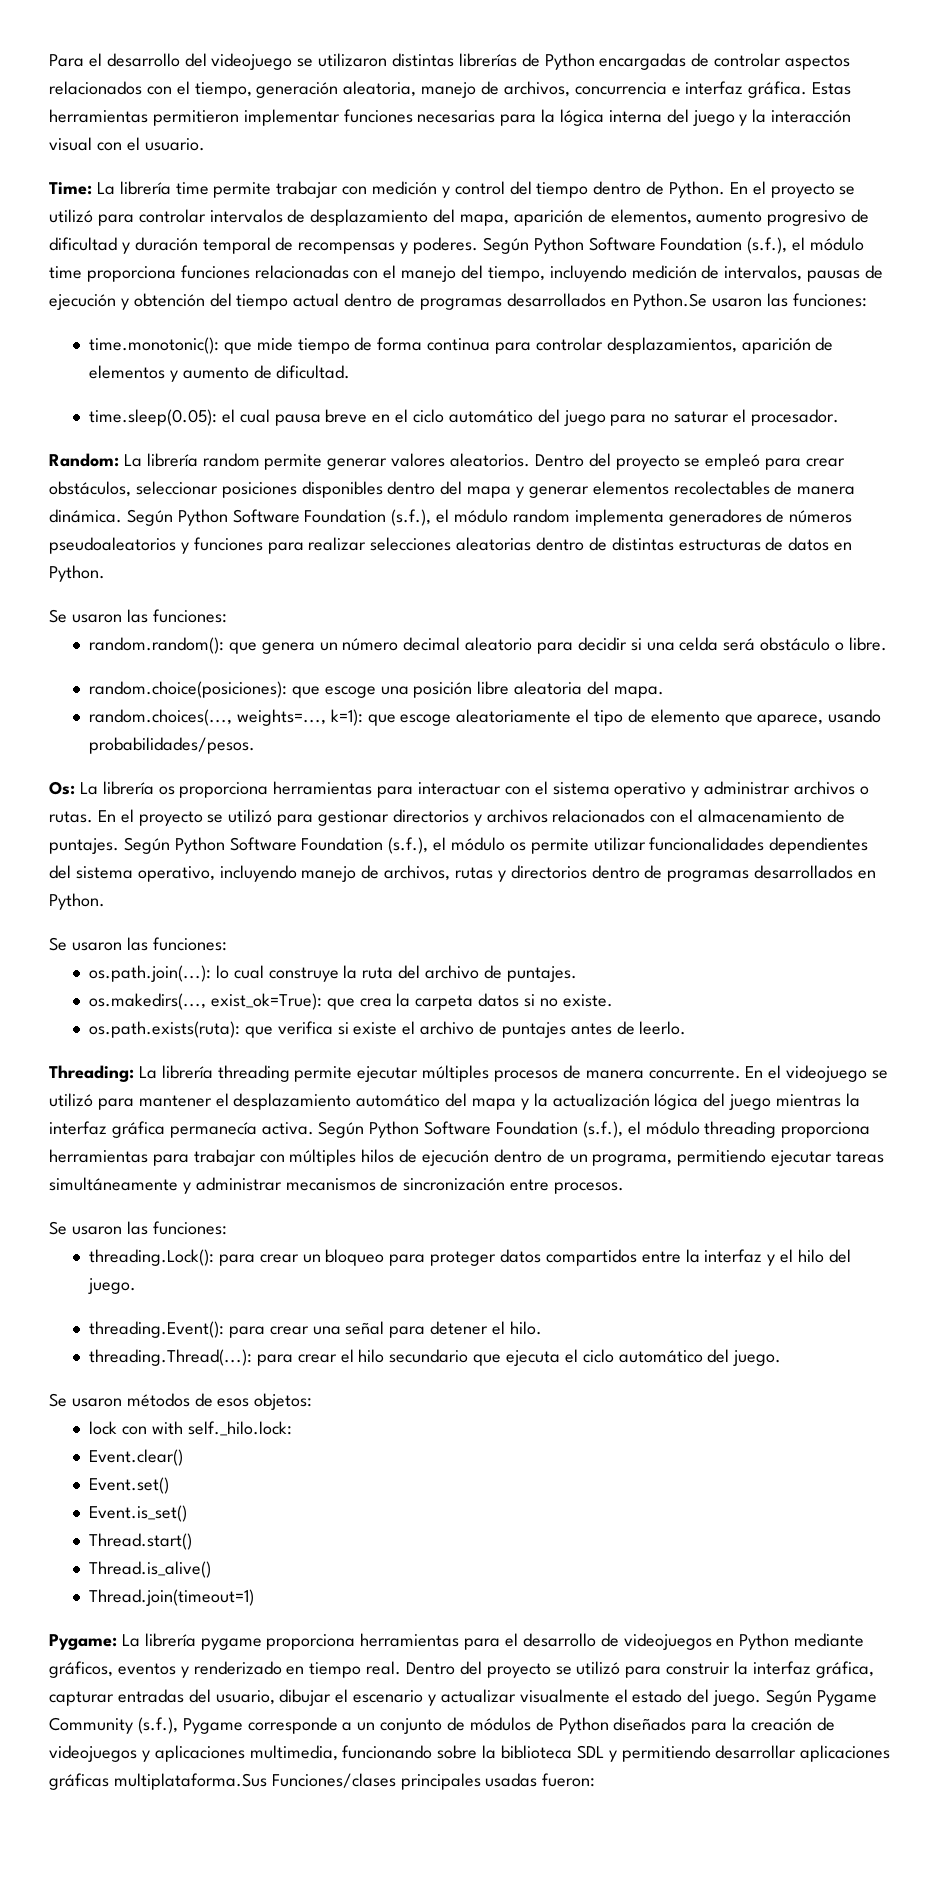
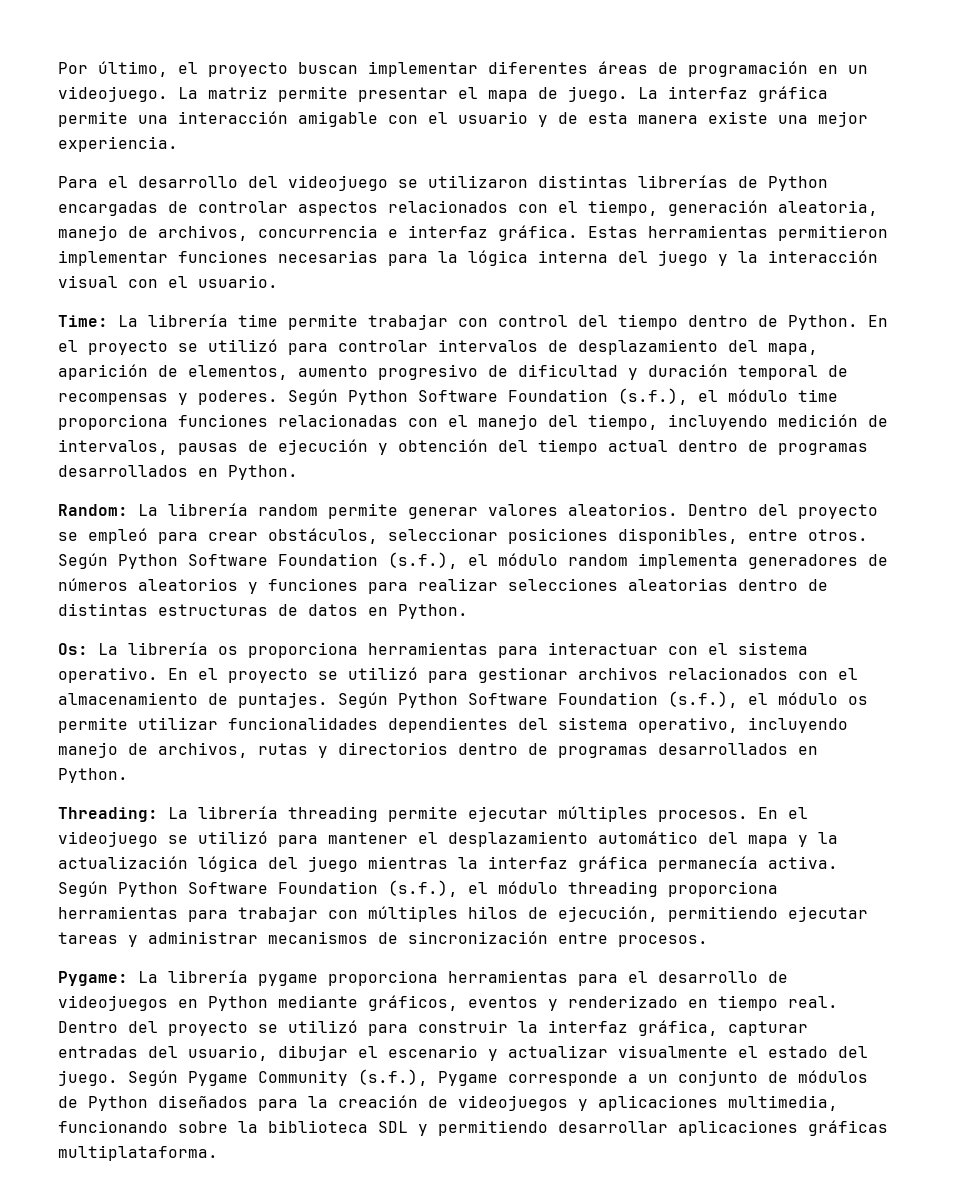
(49, 60) none -> [58,61,868,77] [58,86,828,102] [58,111,868,127] [58,136,178,152] Por último, el proyecto buscan implementar diferentes áreas de programación en un videojuego. La matriz permite presentar el mapa de juego. La interfaz gráfica permite una interacción amigable con el usuario y de esta manera existe una mejor experiencia. //
[372,181,450,198] medición y -> (488, 322) none
[633,293,868,310] [88,337,834,354] [88,365,351,382] [88,409,839,426] Python.Se usaron las funciones: // time.monotonic(): que mide tiempo de forma continua para controlar desplazamientos, aparición de elementos y aumento de dificultad. // time.sleep(0.05): el cual pausa breve en el ciclo automático del juego para no saturar el procesador. -> [228,465,298,480] Python.
[301,481,856,498] [49,509,122,523] disponibles dentro del mapa y generar elementos recolectables de manera dinámica. -> [618,528,868,544] disponibles, entre otros.
[49,537,176,554] pseudoaleatorios -> [138,578,238,591] aleatorios
[49,609,227,623] [88,637,887,654] [88,681,664,698] [88,709,882,726] [88,737,255,754] // Se usaron las funciones: // random.random(): que genera un número decimal aleatorio para decidir si una celda será obstáculo o libre. // random.choice(posiciones): que escoge una posición libre aleatoria del mapa. // random.choices(..., weights=..., k=1): que escoge aleatoriamente el tipo de elemento que aparece, usando probabilidades/pesos. -> (468, 611) none
[614,781,869,798] [49,811,93,823] operativo y administrar archivos o rutas. -> [58,667,158,683] operativo.
[392,809,482,826] directorios y -> (568, 675) none
[49,937,227,951] [88,965,577,982] [88,993,613,1010] [88,1021,687,1038] // Se usaron las funciones: // os.path.join(...): lo cual construye la ruta del archivo de puntajes. // os.makedirs(..., exist_ok=True): que crea la carpeta datos si no existe. // os.path.exists(ruta): que verifica si existe el archivo de puntajes antes de leerlo. -> (128, 775) none
[494,1065,741,1082] procesos de manera concurrente. -> [658,810,748,822] procesos.
[422,1149,673,1166] ejecución dentro de un programa, -> [558,906,658,922] ejecución,
[49,1177,178,1191] simultáneamente -> (118, 938) none
[49,1221,227,1235] [88,1249,851,1266] [87,1278,136,1294] [88,1321,542,1338] [88,1349,782,1366] [49,1393,313,1410] [88,1421,292,1436] [88,1449,183,1466] [88,1477,169,1494] [88,1505,187,1522] [88,1533,192,1550] [88,1561,211,1578] [88,1589,254,1606] // Se usaron las funciones: // threading.Lock(): para crear un bloqueo para proteger datos compartidos entre la interfaz y el hilo del juego. // threading.Event(): para crear una señal para detener el hilo. // threading.Thread(...): para crear el hilo secundario que ejecuta el ciclo automático del juego. // Se usaron métodos de esos objetos: // lock con with self._hilo.lock: // Event.clear() // Event.set() // Event.is_set() // Thread.start() // Thread.is_alive() // Thread.join(timeout=1) -> (708, 941) none
[113,1773,596,1790] multiplataforma.Sus Funciones/clases principales usadas fueron: -> [58,1145,218,1161] multiplataforma.

